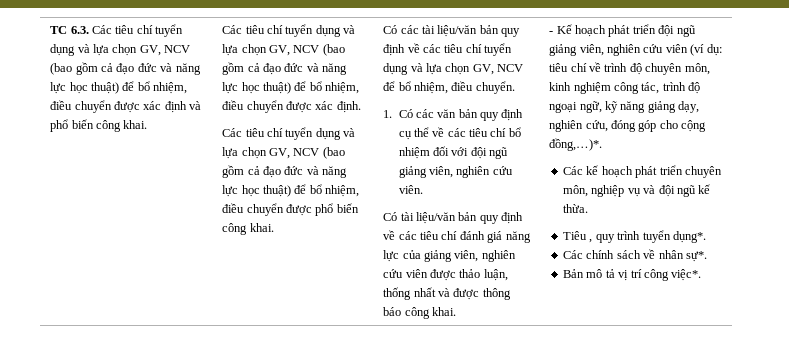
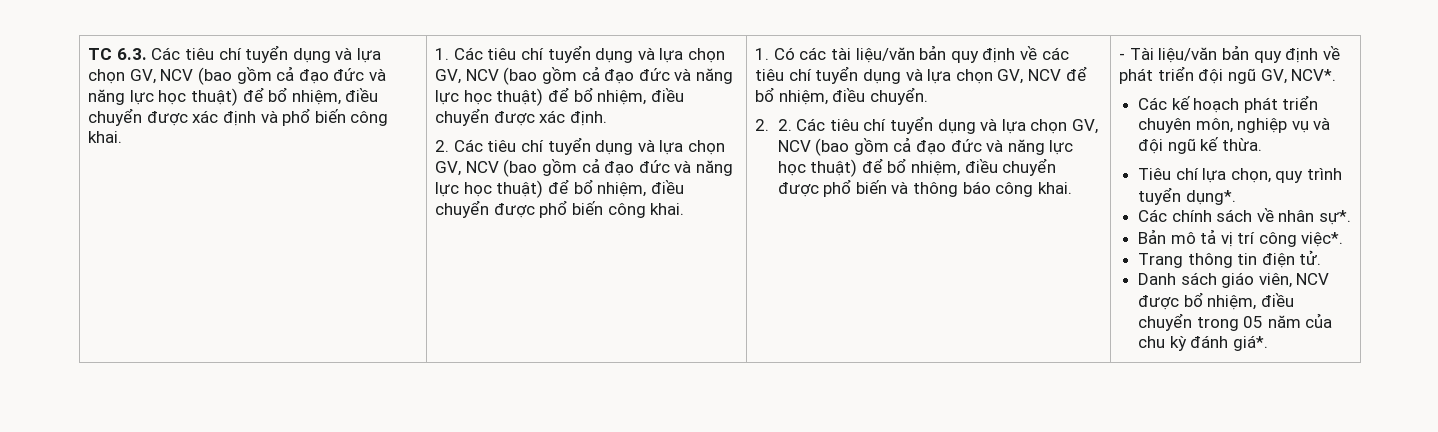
(148, 124) none -> [435,48,450,60] 1.
(361, 107) none -> [435,140,450,152] 2.
(274, 227) none -> [755,48,770,60] 1.
[383,109,524,121] [398,127,521,140] [398,146,509,159] [398,166,513,178] [398,185,423,194] [383,212,524,224] [383,230,531,243] [383,250,516,262] [383,269,508,281] [383,287,480,300] 1. Có các văn bản quy định cụ thể về các tiêu chí bổ nhiệm đối với đội ngũ giảng viên, nghiên cứu viên. // Có tài liệu/văn bản quy định về các tiêu chí đánh giá năng lực của giảng viên, nghiên cứu viên được thảo luận, thống nhất và được -> [755,116,1099,134] [777,137,1074,156] [777,158,1057,177] [777,179,909,197] 2. 2. Các tiêu chí tuyển dụng và lựa chọn GV, NCV (bao gồm cả đạo đức và năng lực học thuật) để bổ nhiệm, điều chuyển được phổ biến và
[556,24,696,37] [549,44,722,56] [549,62,710,75] [549,82,701,94] [549,101,700,113] [549,120,707,132] [549,138,603,151] Kế hoạch phát triển đội ngũ giảng viên, nghiên cứu viên (ví dụ: tiêu chí về trình độ chuyên môn, kinh nghiệm công tác, trình độ ngoại ngữ, kỹ năng giảng dạy, nghiên cứu, đóng góp cho cộng đồng,…)*. -> [1129,45,1340,63] [1119,66,1337,84] Tài liệu/văn bản quy định về phát triển đội ngũ GV, NCV*.
[589,239,593,243] , -> [1175,168,1271,183] chí lựa chọn,
(702, 275) none -> [1137,250,1322,268] [1137,272,1330,288] [1137,292,1294,310] [1137,313,1333,331] [1137,335,1268,351] // Trang thông tin điện tử. // Danh sách giáo viên, NCV được bổ nhiệm, điều chuyển trong 05 năm của chu kỳ đánh giá*.

